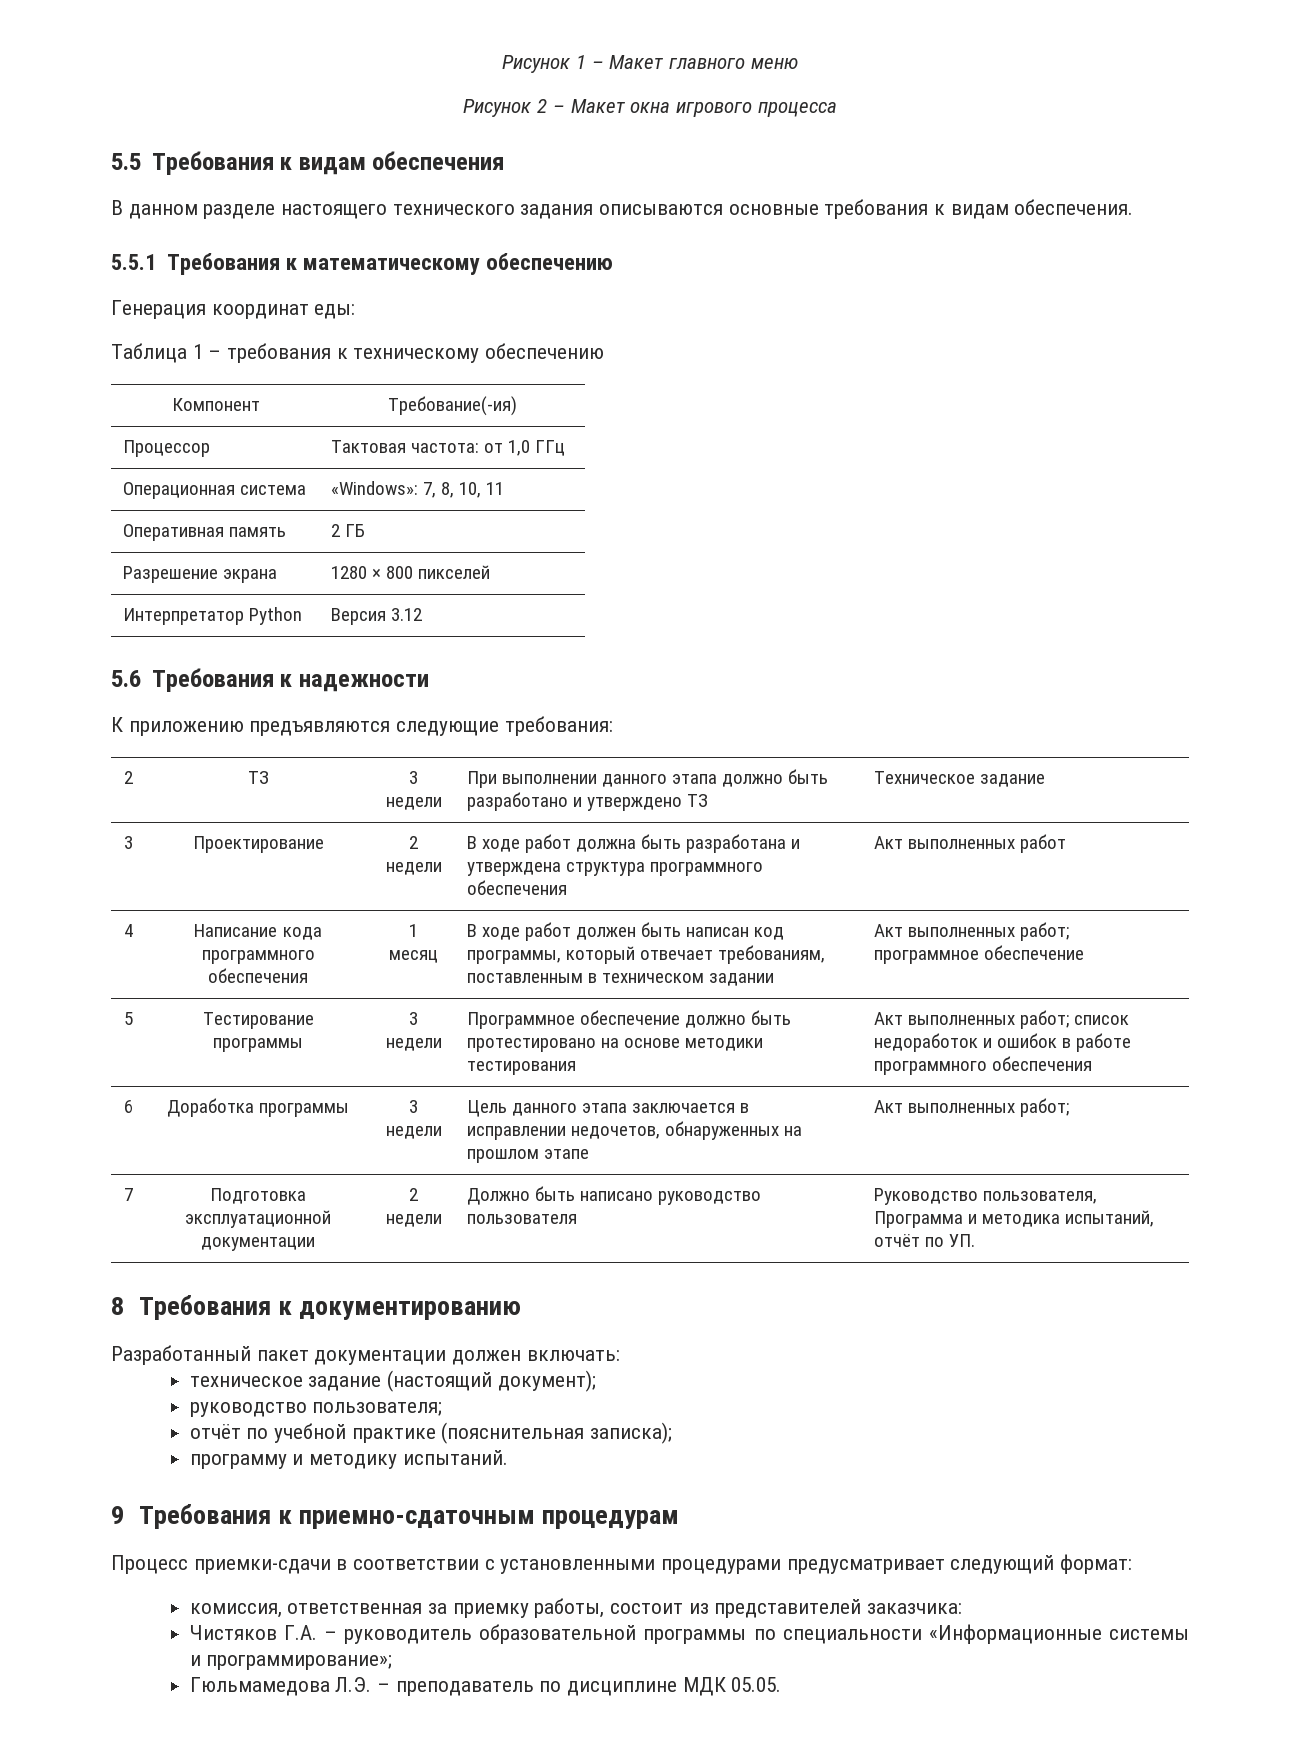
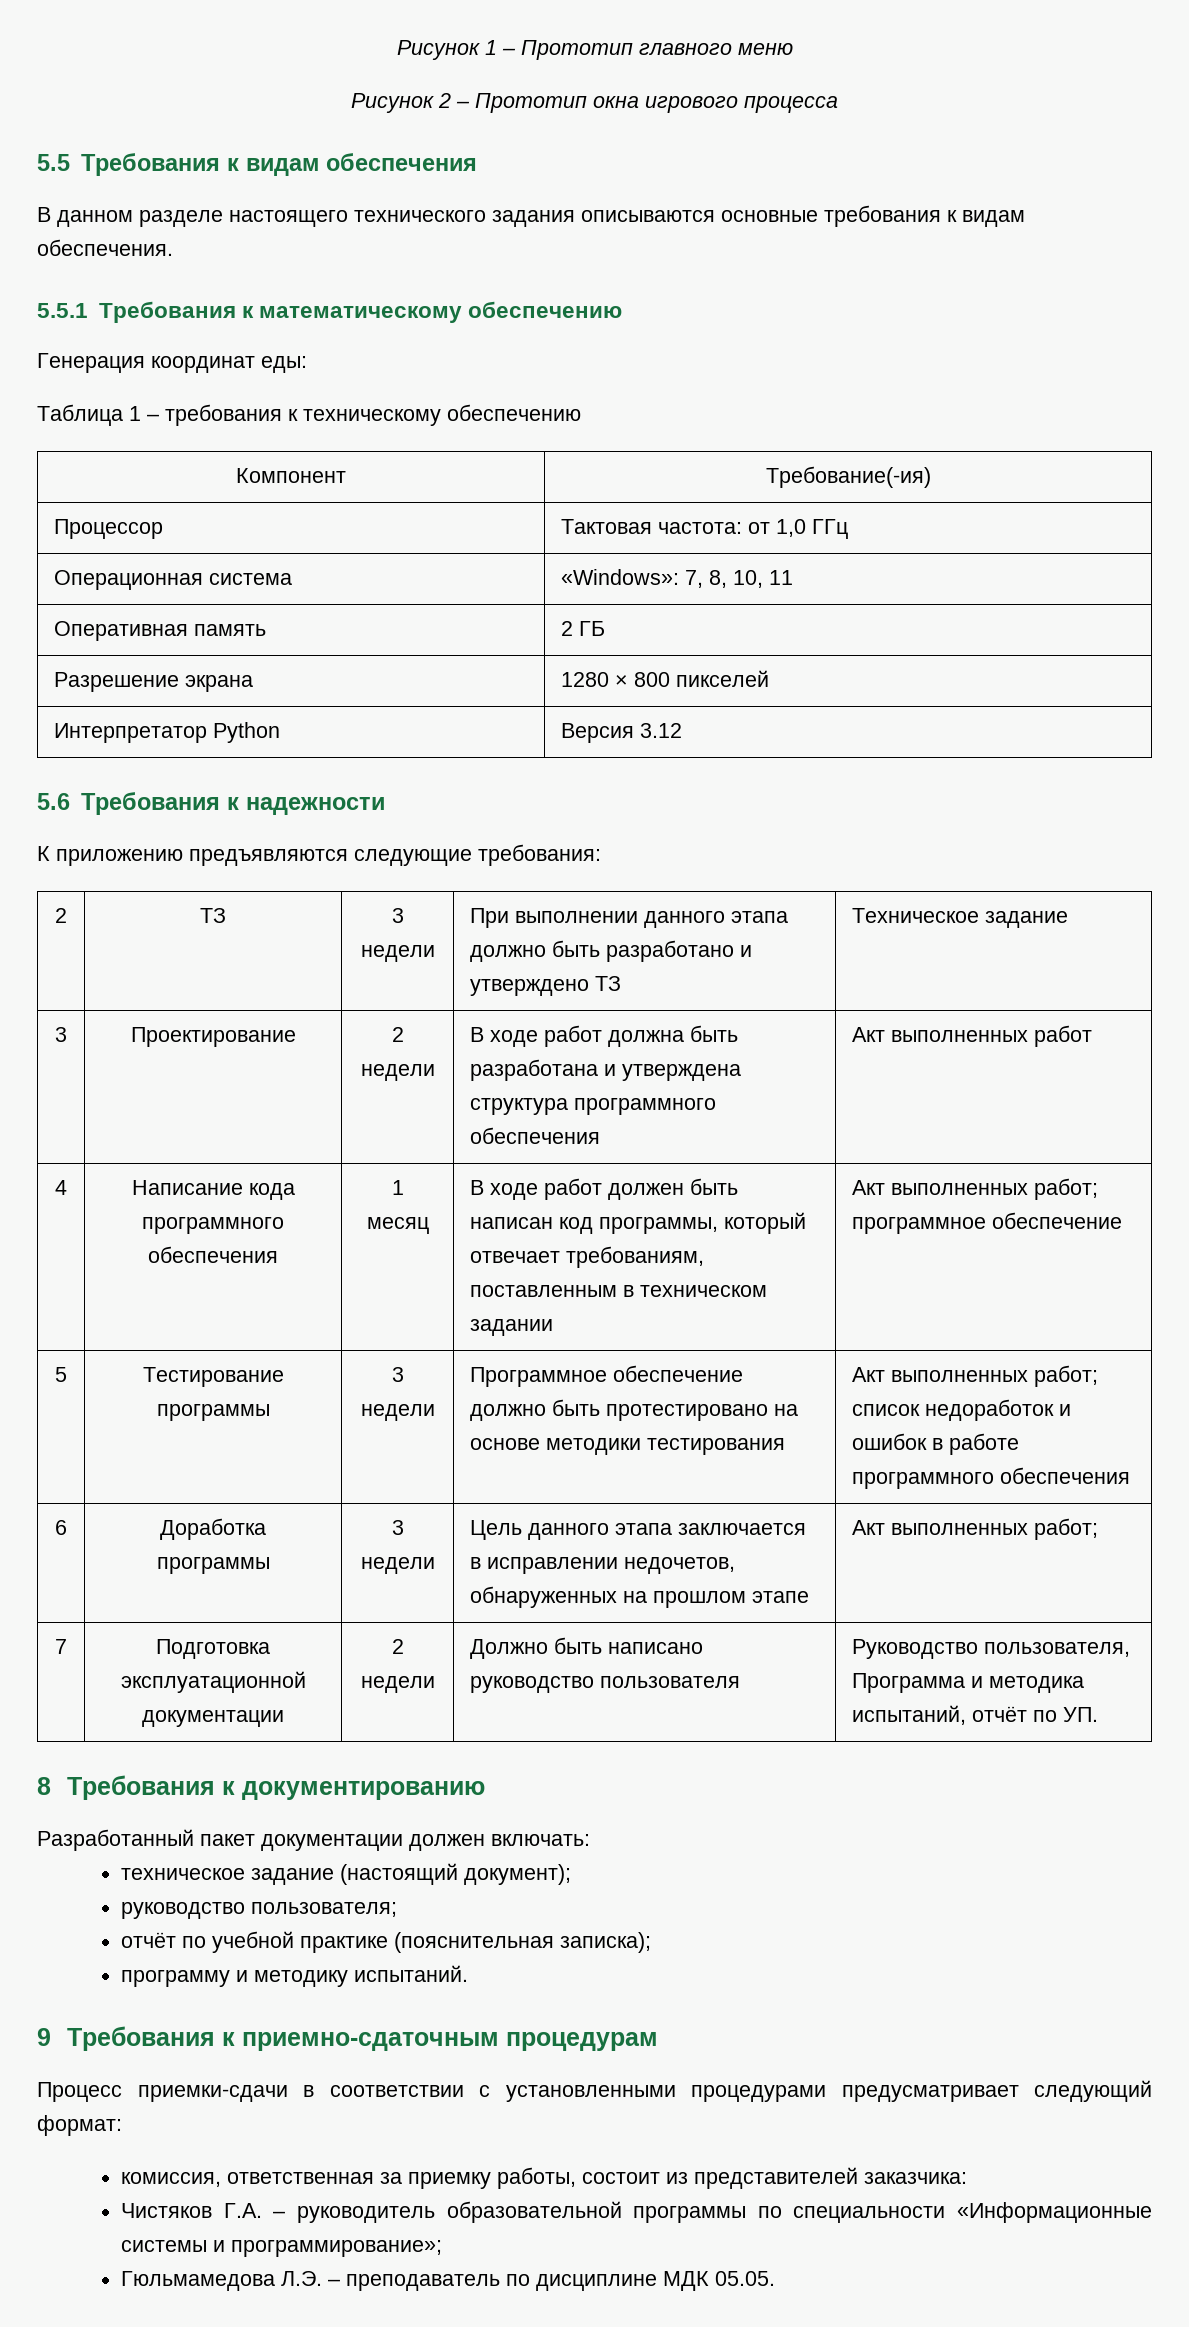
[609,55,664,69] Макет -> [520,40,633,60] Прототип
[570,99,625,113] Макет -> [475,93,587,113] Прототип

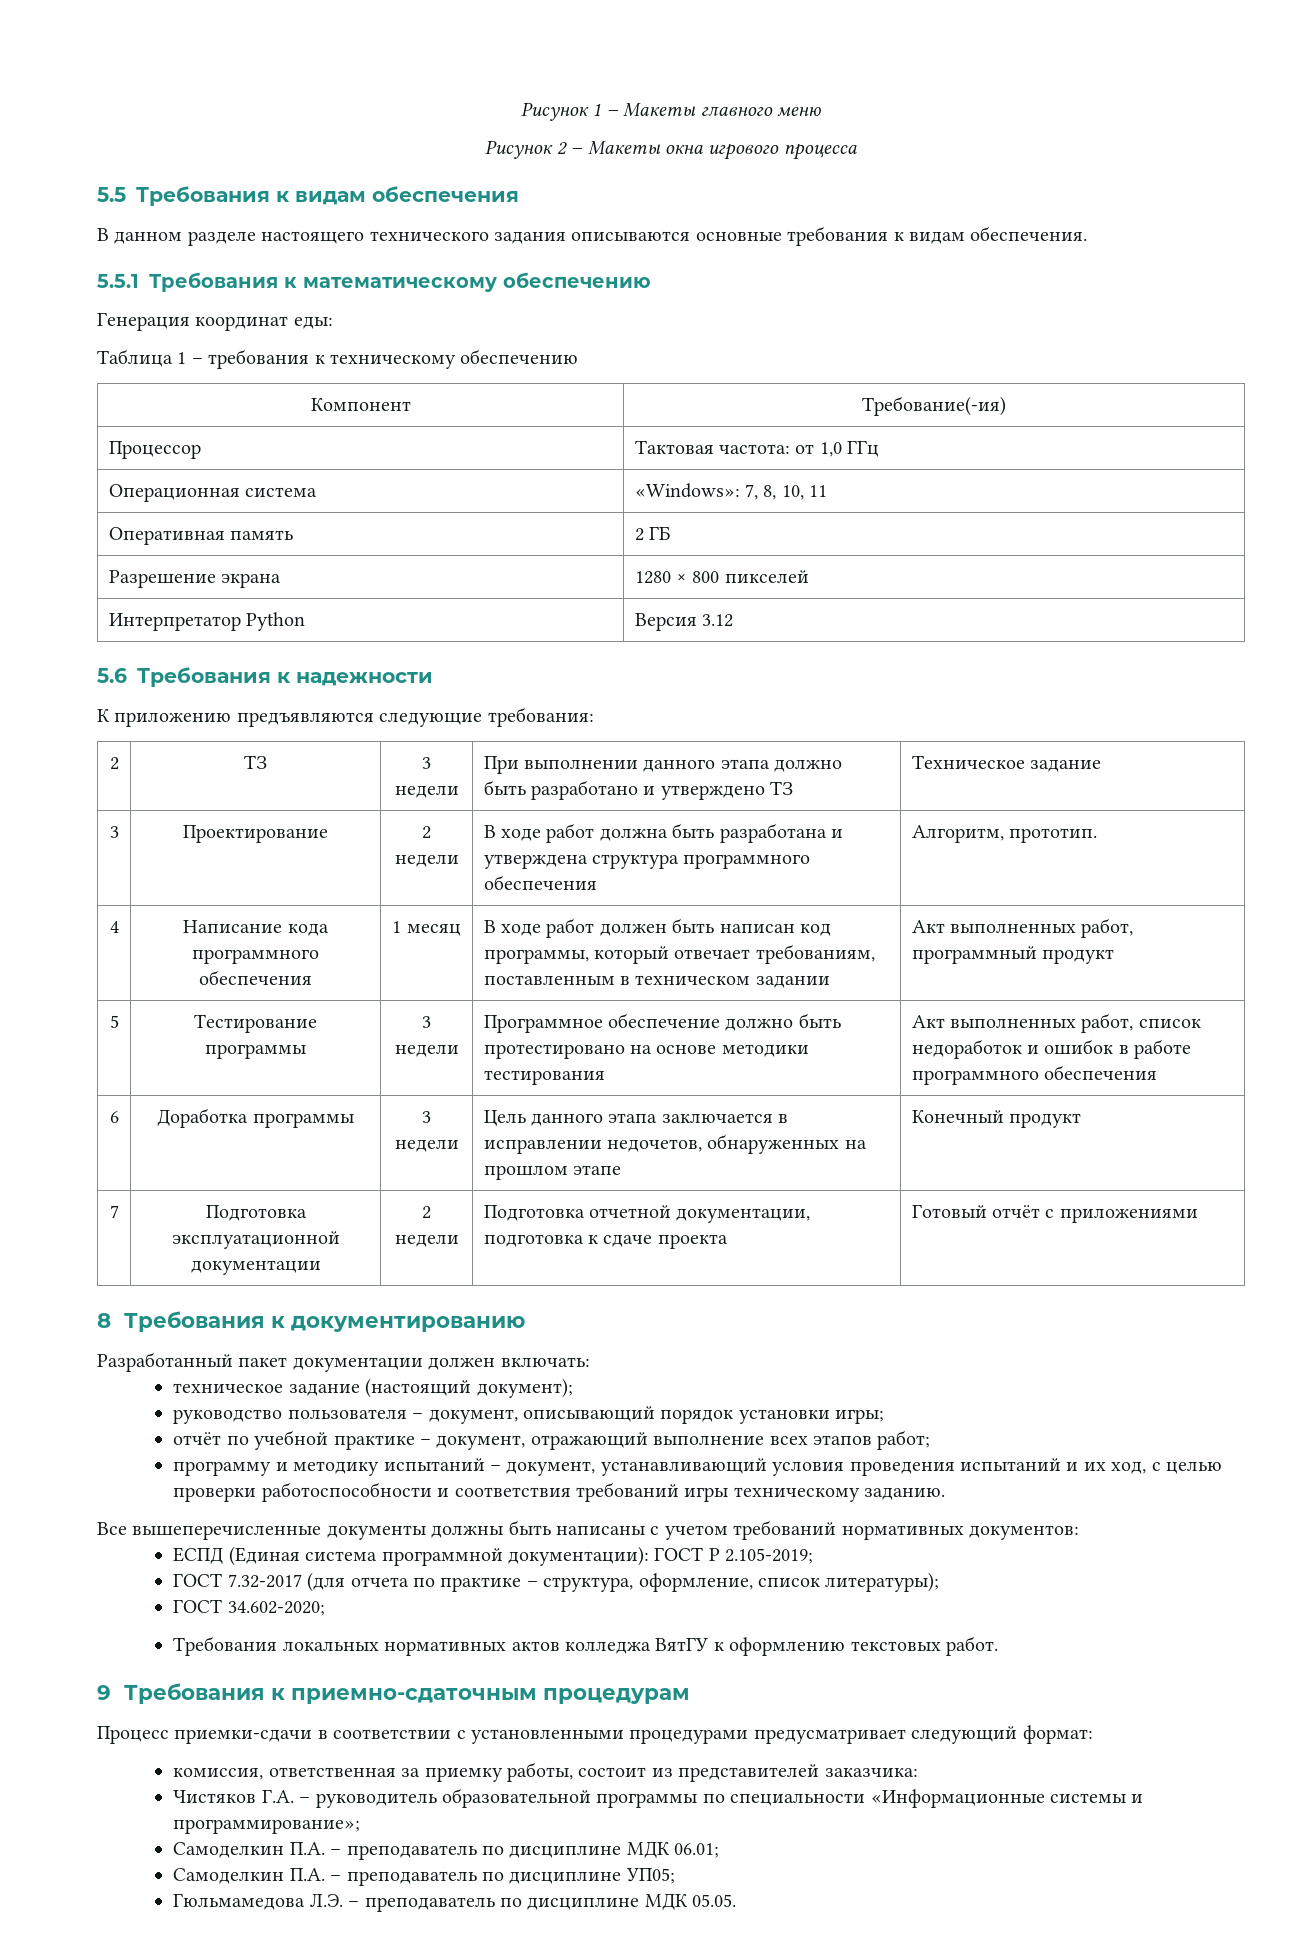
[520,40,633,60] Прототип -> [623,103,697,117] Макеты
[475,93,587,113] Прототип -> [587,141,661,155] Макеты
[852,1025,1093,1047] Акт выполненных работ -> [911,825,1098,843] Алгоритм, прототип.
[1034,1178,1099,1200] [852,1212,1123,1234] работ; программное обеспечение -> [1081,918,1134,938] [911,946,1115,964] работ, программный продукт
[1034,1365,1099,1387] работ; -> [1081,1013,1134,1033] работ,
[852,1518,1099,1540] Акт выполненных работ; -> [911,1110,1082,1128] Конечный продукт
[470,1637,704,1659] [470,1676,741,1693] [852,1639,1131,1659] [852,1673,1085,1693] [852,1705,1099,1725] Должно быть написано руководство пользователя | Руководство пользователя, Программа и методика испытаний, отчёт по УП. -> [483,1205,811,1223] [483,1234,728,1249] [911,1204,1198,1223] Подготовка отчетной документации, подготовка к сдаче проекта | Готовый отчёт с приложениями
[251,1902,398,1917] [121,1931,652,1953] [121,1965,469,1987] пользователя; // отчёт по учебной практике (пояснительная записка); // программу и методику испытаний. -> [287,1406,885,1424] [173,1430,931,1450] [173,1458,1223,1476] [173,1482,946,1502] [97,1520,1079,1540] [173,1546,814,1566] [173,1572,940,1592] [173,1599,325,1616] [173,1636,999,1656] пользователя – документ, описывающий порядок установки игры; // отчёт по учебной практике – документ, отражающий выполнение всех этапов работ; // программу и методику испытаний – документ, устанавливающий условия проведения испытаний и их ход, с целью проверки работоспособности и соответствия требований игры техническому заданию. // Все вышеперечисленные документы должны быть написаны с учетом требований нормативных документов: // ЕСПД (Единая система программной документации): ГОСТ Р 2.105-2019; // ГОСТ 7.32-2017 (для отчета по практике – структура, оформление, список литературы); // ГОСТ 34.602-2020; // Требования локальных нормативных актов колледжа ВятГУ к оформлению текстовых работ.
(443, 2248) none -> [173,1841,720,1860] [173,1868,675,1886] // Самоделкин П.А. – преподаватель по дисциплине МДК 06.01; // Самоделкин П.А. – преподаватель по дисциплине УП05;

